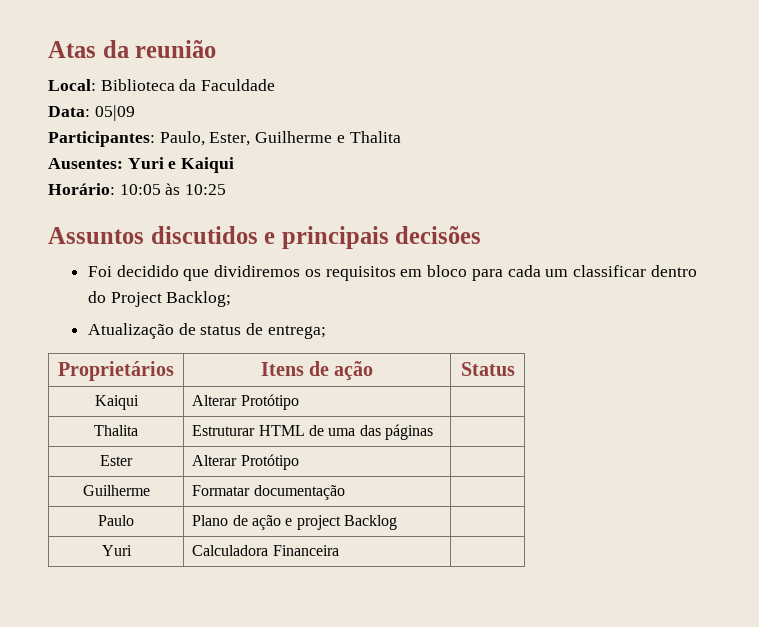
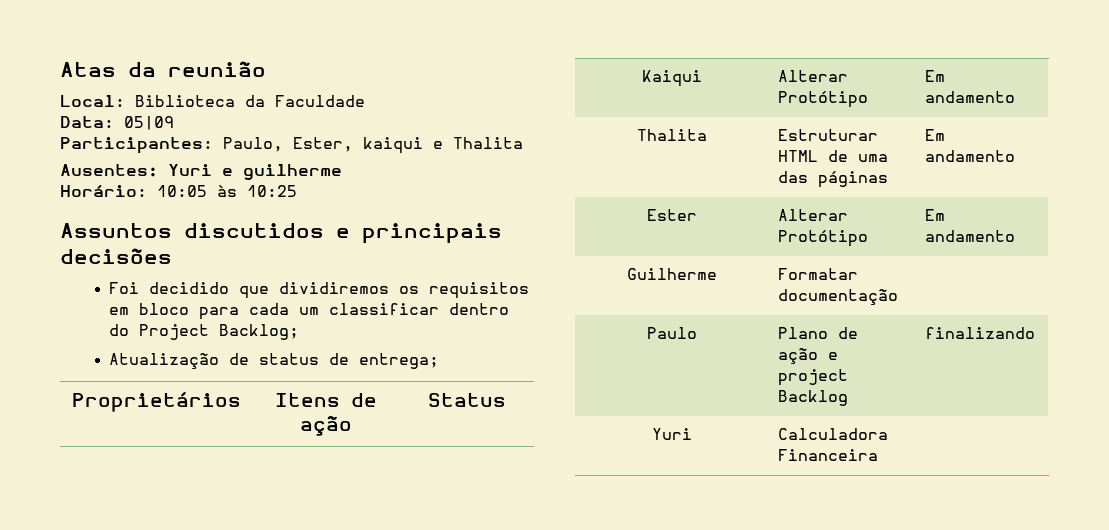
[255,131,333,143] Guilherme -> [363,137,423,154] kaiqui
[181,157,235,173] Kaiqui -> [243,164,342,180] guilherme
(299, 402) none -> [925,70,946,82] [925,91,1016,103] Em andamento
(433, 432) none -> [925,129,946,141] [925,150,1016,162] Em andamento
(299, 462) none -> [925,209,946,221] [925,230,1016,242] Em andamento
(397, 522) none -> [925,327,1036,339] finalizando

